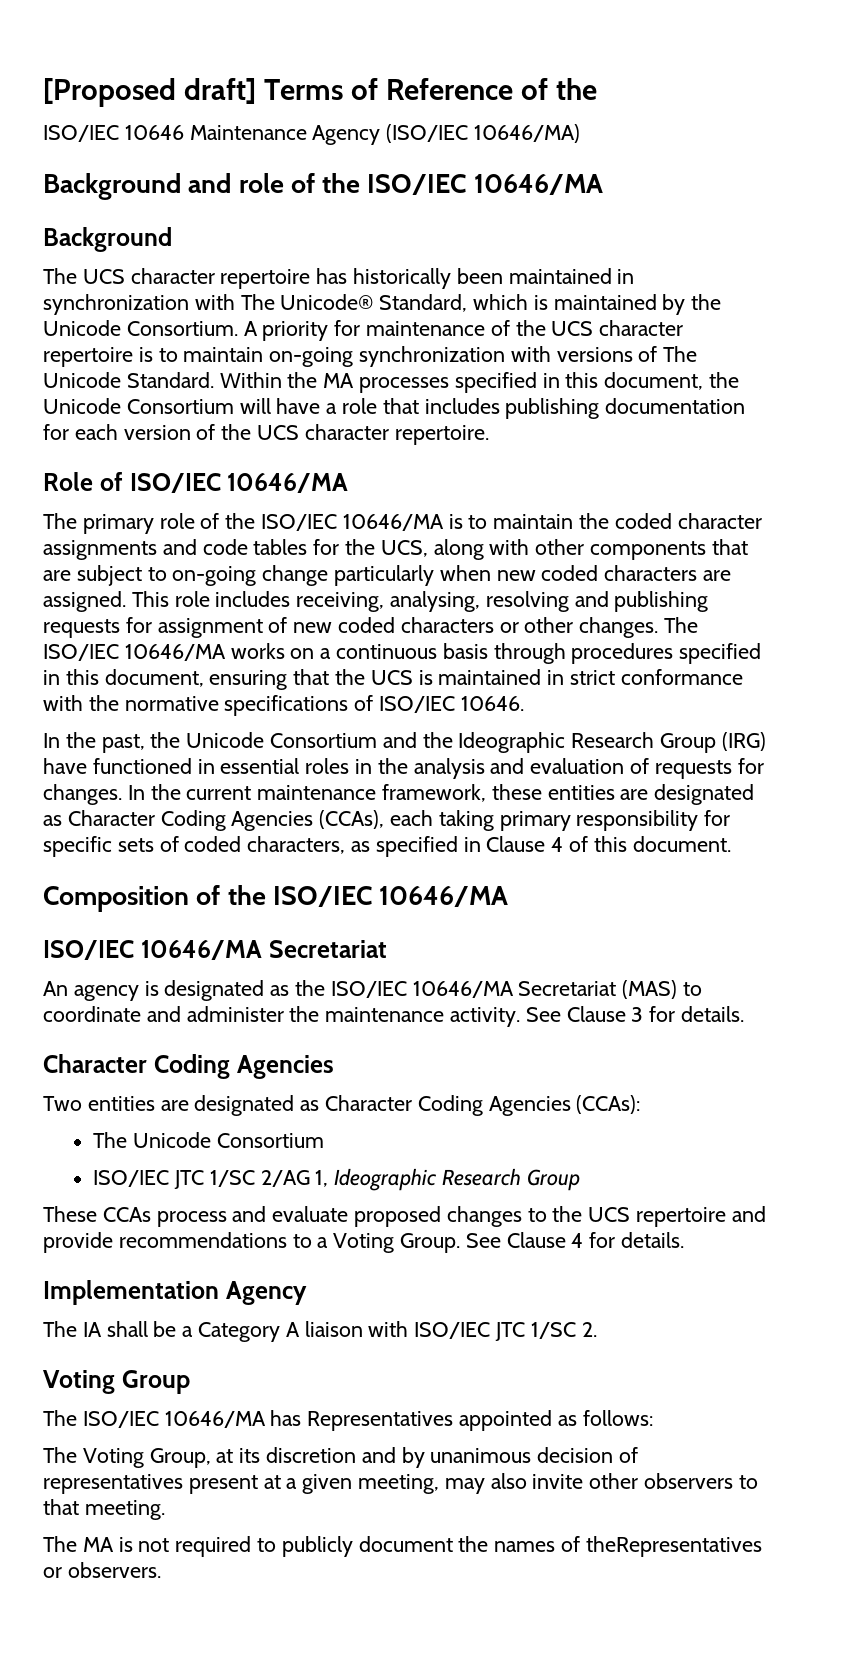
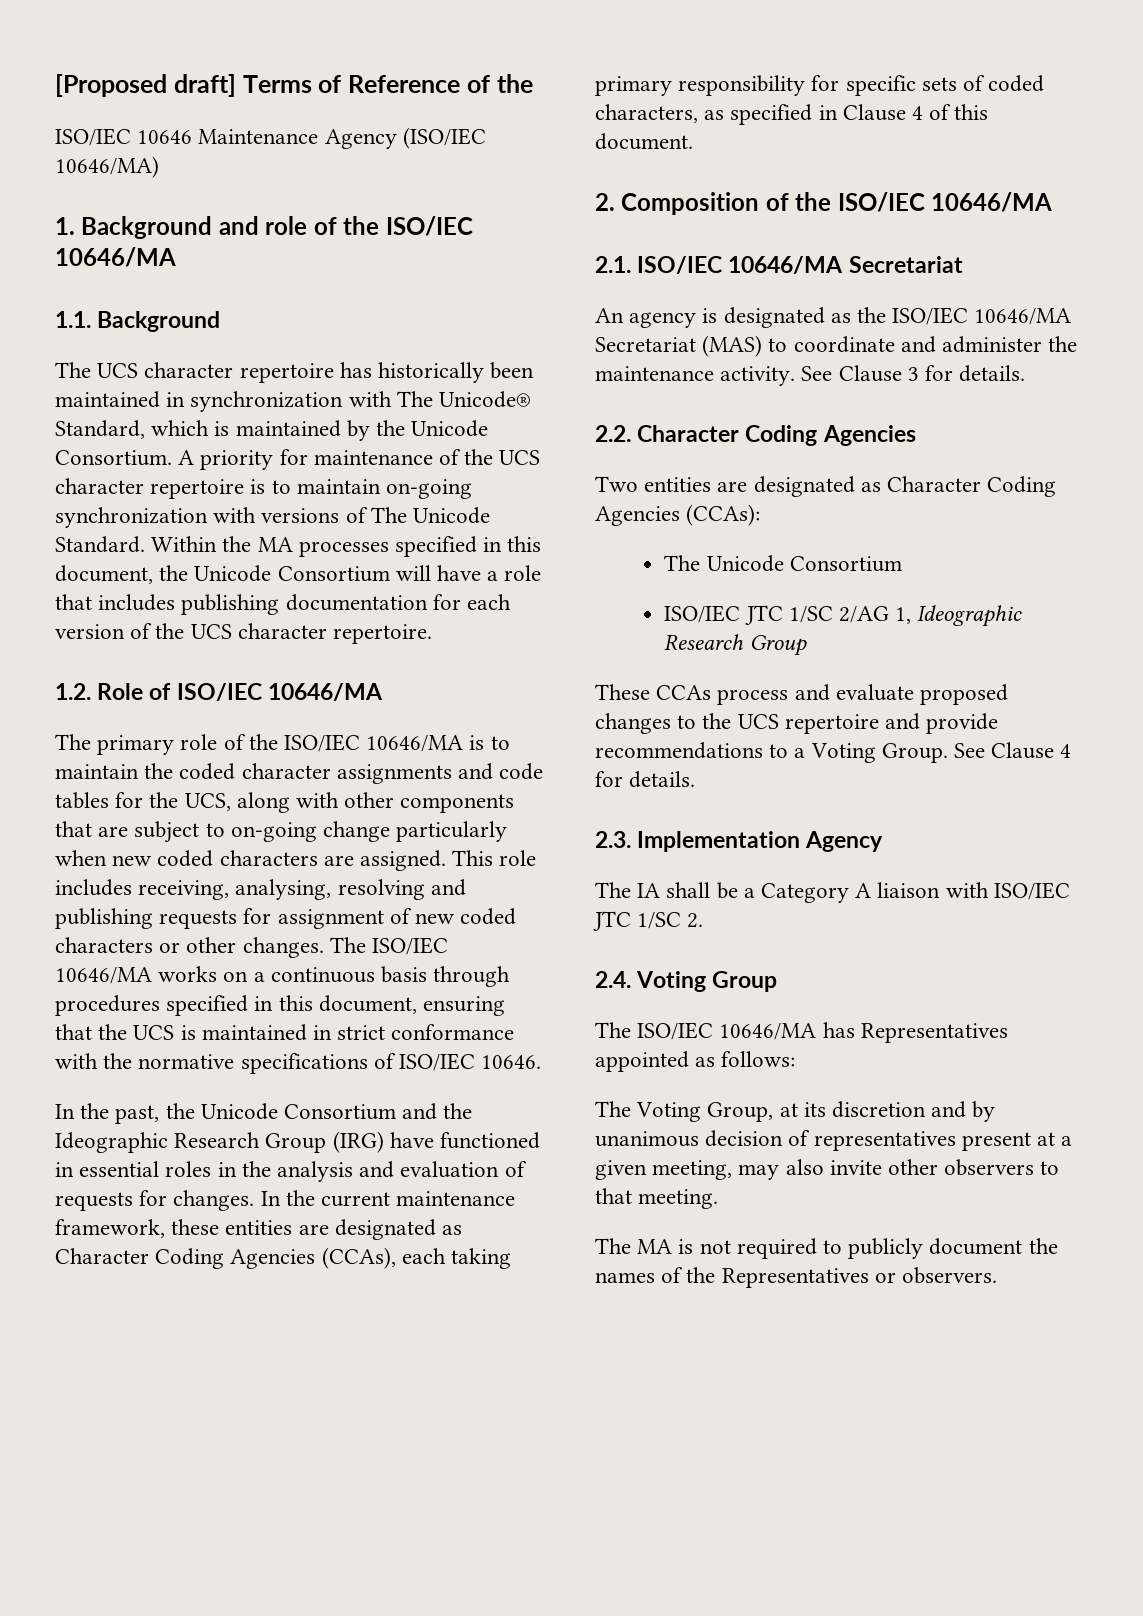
(581, 133) none -> [55,217,75,235] 1.
(603, 184) none -> [55,311,91,328] 1.1.
(489, 435) none -> [55,683,91,700] 1.2.
(731, 844) none -> [595,193,615,211] 2.
(509, 896) none -> [595,256,631,273] 2.1.
(745, 1014) none -> [595,425,631,442] 2.2.
(685, 1240) none -> [595,831,631,848] 2.3.
(597, 1329) none -> [595,971,631,988] 2.4.
[585,1536,762,1557] theRepresentatives -> [686,1267,869,1288] the Representatives

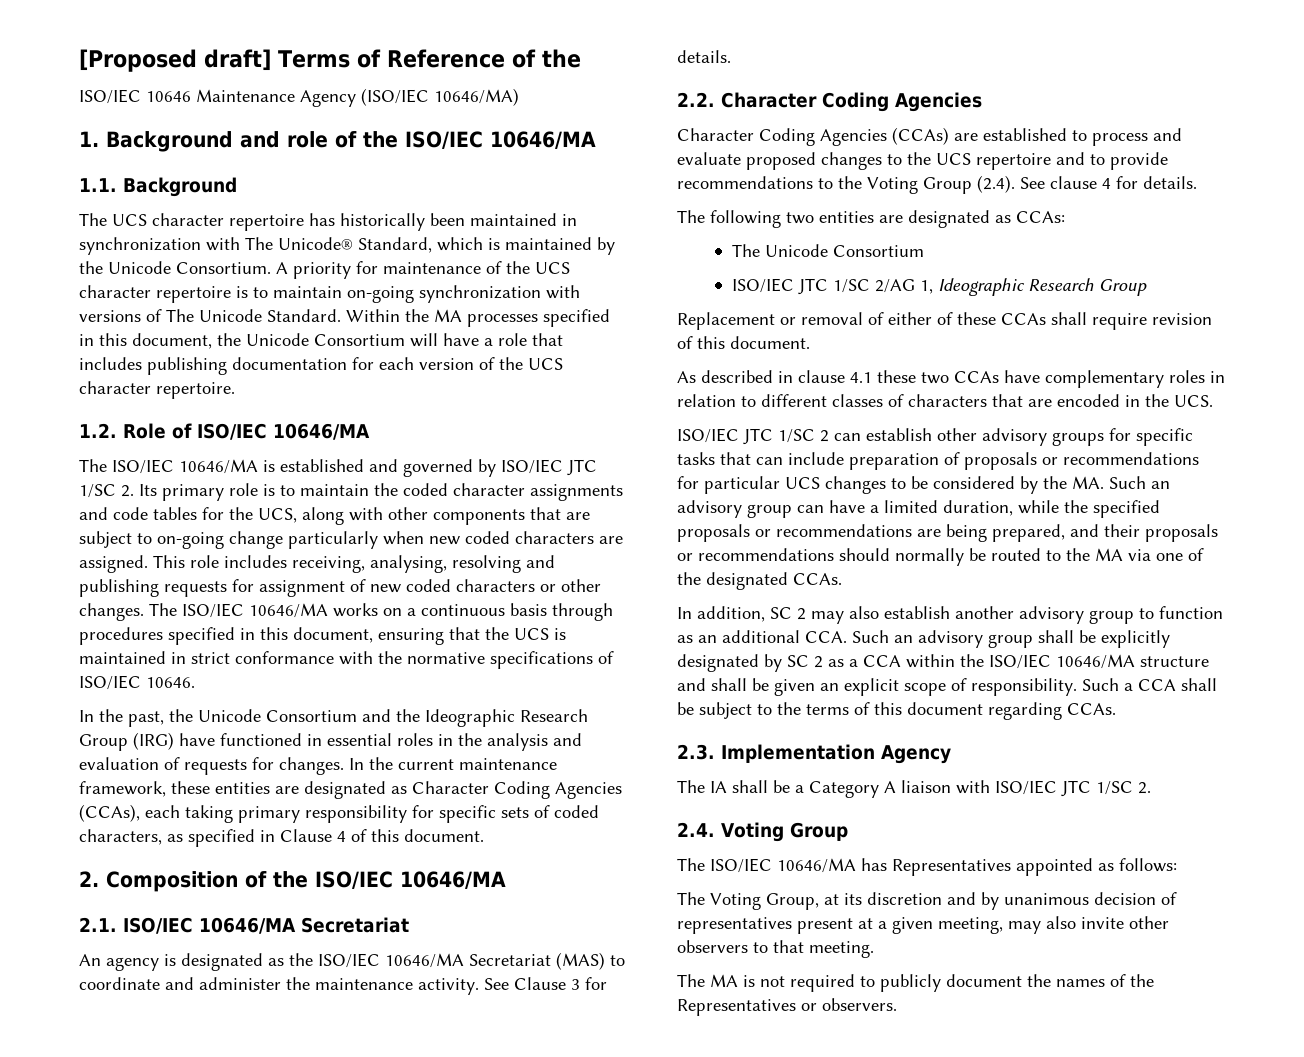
[97,734,464,755] primary role of the ISO/IEC 10646/MA -> [112,459,597,477] [79,483,258,501] ISO/IEC 10646/MA is established and governed by ISO/IEC JTC 1/SC 2. Its primary role
[595,476,1057,497] [595,504,761,526] Two entities are designated as Character Coding Agencies (CCAs): -> [677,127,1182,146] [677,152,1168,170] [677,175,1197,194] [677,210,1065,228] Character Coding Agencies (CCAs) are established to process and evaluate proposed changes to the UCS repertoire and to provide recommendations to the Voting Group (2.4). See clause 4 for details. // The following two entities are designated as CCAs:
[595,684,1009,705] [595,713,999,734] [595,742,1072,763] [595,771,696,788] These CCAs process and evaluate proposed changes to the UCS repertoire and provide recommendations to a Voting Group. See Clause 4 for details. -> [677,312,1212,330] [677,336,810,349] [677,370,1225,388] [677,394,1213,407] [677,428,1193,446] [677,452,1199,470] [677,476,1170,494] [677,500,1160,518] [677,524,1218,542] [677,548,1204,566] [677,572,842,590] [677,606,1223,624] [677,630,1170,648] [677,654,1209,672] [677,678,1217,696] [677,702,1116,720] Replacement or removal of either of these CCAs shall require revision of this document. // As described in clause 4.1 these two CCAs have complementary roles in relation to different classes of characters that are encoded in the UCS. // ISO/IEC JTC 1/SC 2 can establish other advisory groups for specific tasks that can include preparation of proposals or recommendations for particular UCS changes to be considered by the MA. Such an advisory group can have a limited duration, while the specified proposals or recommendations are being prepared, and their proposals or recommendations should normally be routed to the MA via one of the designated CCAs. // In addition, SC 2 may also establish another advisory group to function as an additional CCA. Such an advisory group shall be explicitly designated by SC 2 as a CCA within the ISO/IEC 10646/MA structure and shall be given an explicit scope of responsibility. Such a CCA shall be subject to the terms of this document regarding CCAs.

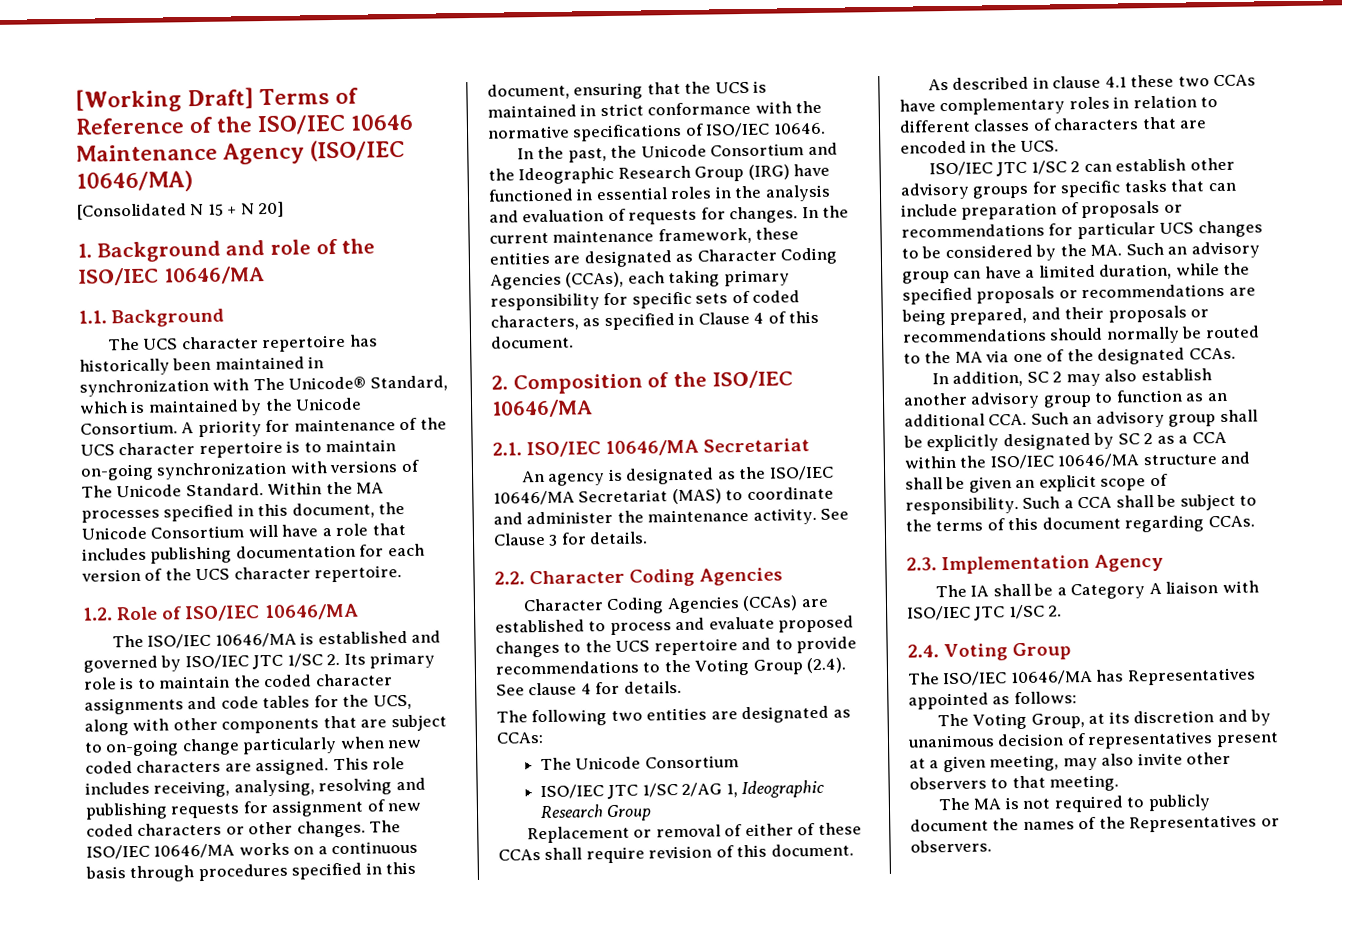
[79,49,271,72] [Proposed draft] -> [75,87,255,113] [Working Draft]
(581, 58) // -> (254, 124) none
(519, 97) none -> [77,201,285,220] // [Consolidated N 15 + N 20]

